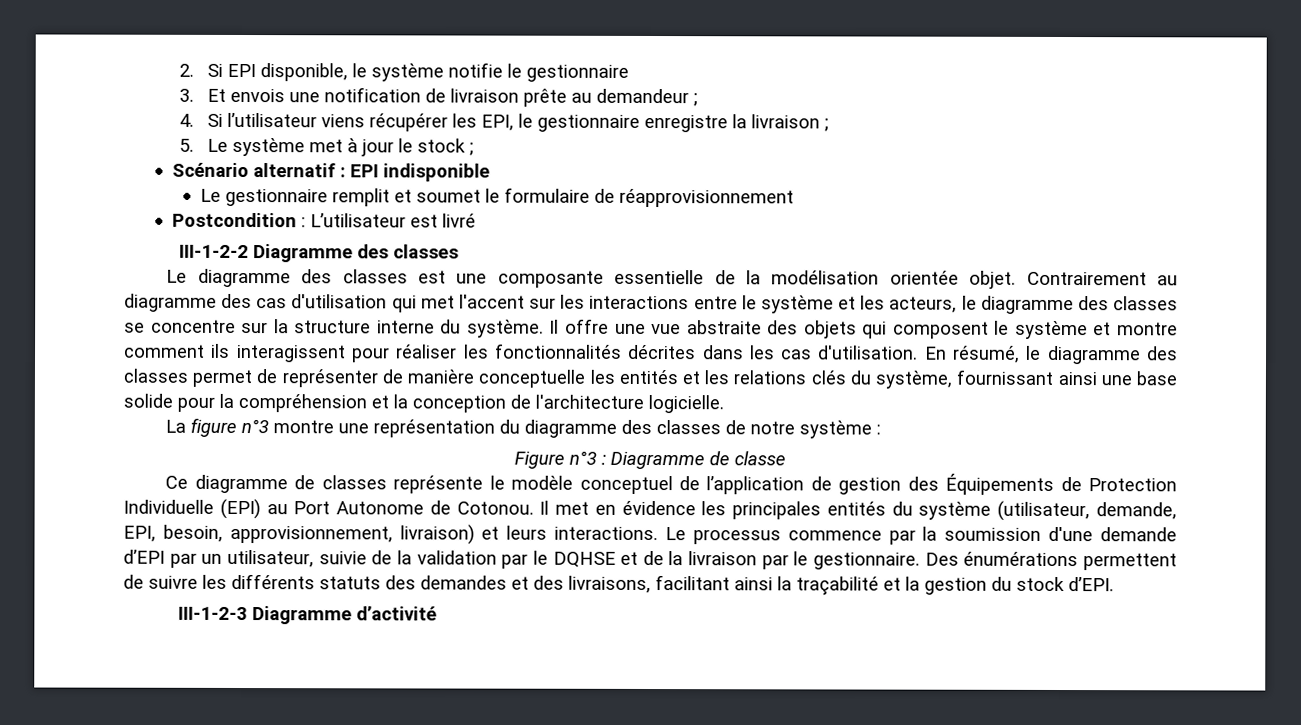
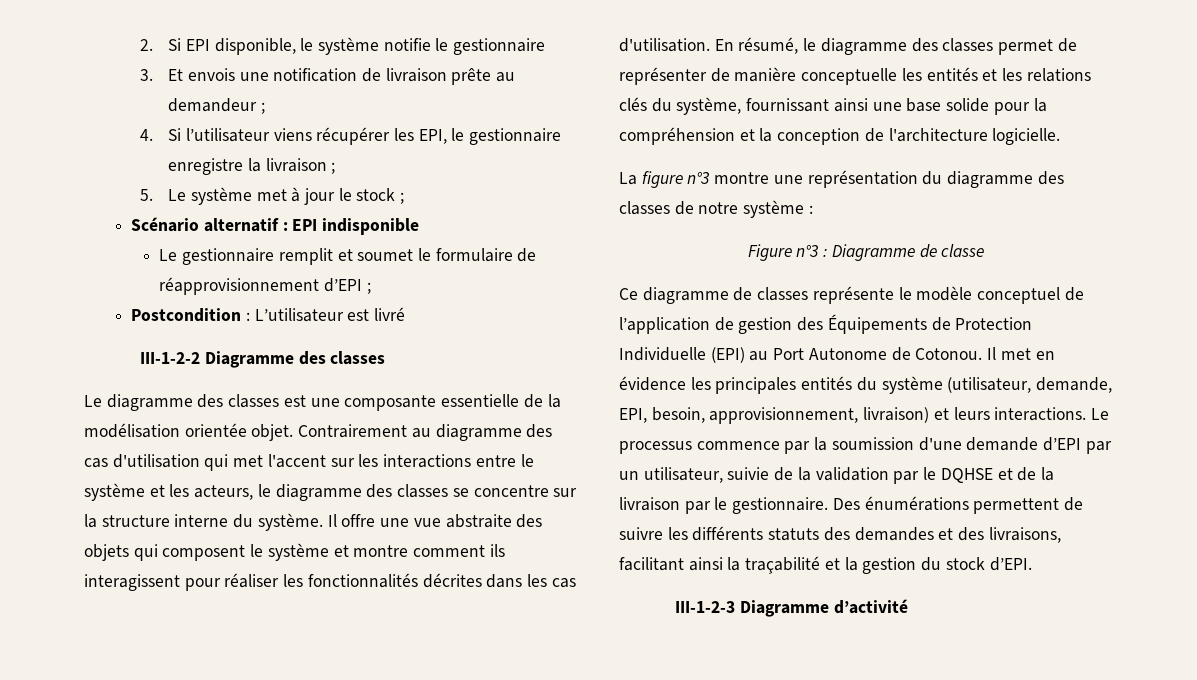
(794, 198) none -> [324,278,371,294] d’EPI ;

